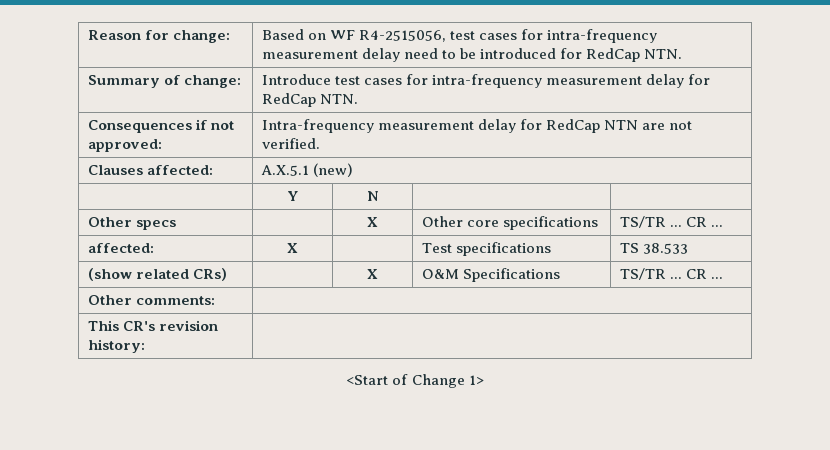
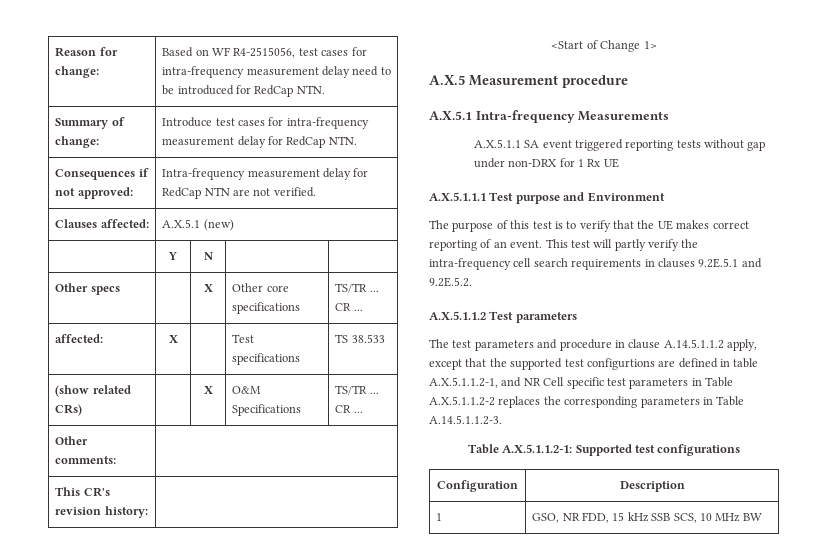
(484, 380) none -> [429,75,628,88] [429,110,670,123] [473,139,766,151] [473,158,619,168] [429,192,665,204] [429,220,749,232] [429,239,699,251] [429,258,762,270] [429,277,472,287] [429,311,577,323] [429,339,757,351] [429,358,759,370] [429,377,733,389] [429,396,745,408] [429,415,502,425] [467,444,741,456] [437,480,518,492] [619,481,685,492] [436,513,443,521] [532,512,762,523] // A.X.5 Measurement procedure // A.X.5.1 Intra-frequency Measurements // A.X.5.1.1 SA event triggered reporting tests without gap under non-DRX for 1 Rx UE // A.X.5.1.1.1 Test purpose and Environment // The purpose of this test is to verify that the UE makes correct reporting of an event. This test will partly verify the intra-frequency cell search requirements in clauses 9.2E.5.1 and 9.2E.5.2. // A.X.5.1.1.2 Test parameters // The test parameters and procedure in clause A.14.5.1.1.2 apply, except that the supported test configurtions are defined in table A.X.5.1.1.2-1, and NR Cell specific test parameters in Table A.X.5.1.1.2-2 replaces the corresponding parameters in Table A.14.5.1.1.2-3. // Table A.X.5.1.1.2-1: Supported test configurations // Configuration | Description // 1 | GSO, NR FDD, 15 kHz SSB SCS, 10 MHz BW

